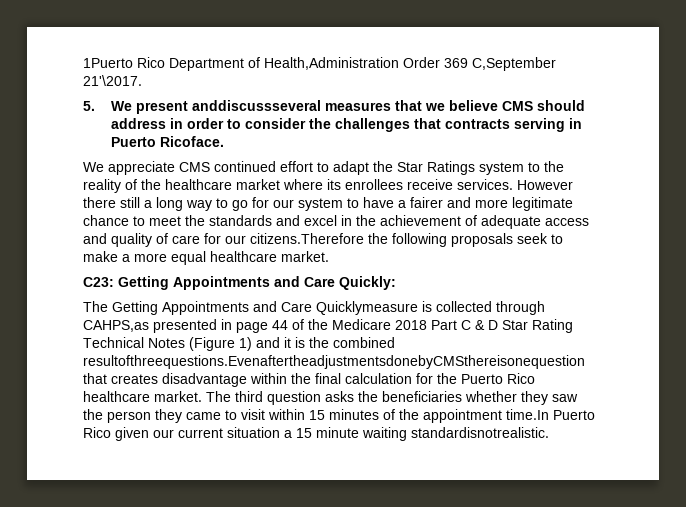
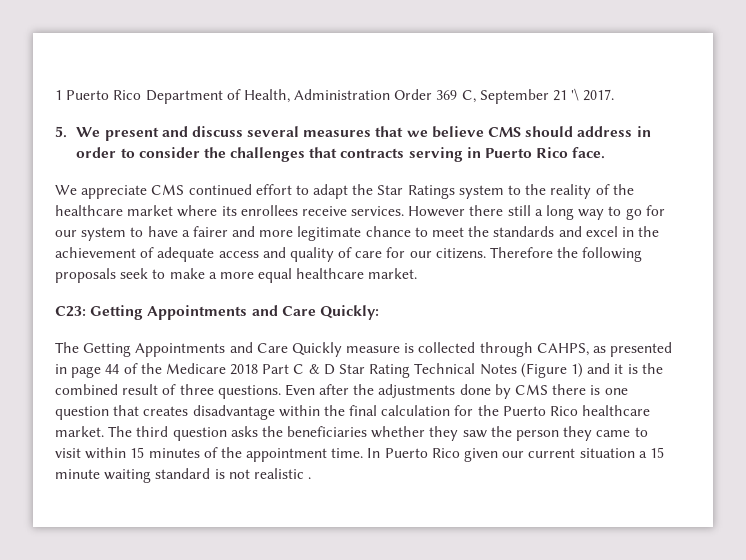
[83,58,133,68] 1Puerto -> [55,90,110,100] 1 Puerto
[264,57,556,71] [83,75,142,86] Health,Administration Order 369 C,September 21'\2017. -> [243,88,615,104] Health, Administration Order 369 C, September 21 '\ 2017.
[191,100,321,111] anddiscussseveral -> [161,126,300,137] and discuss several
[159,136,224,147] Ricoface. -> [536,147,606,159] Rico face.
[250,233,364,244] citizens.Therefore -> [435,247,554,259] citizens. Therefore
[316,301,418,315] Quicklymeasure -> [291,342,401,357] Quickly measure
[83,320,149,332] CAHPS,as -> [536,343,607,356] CAHPS, as
[83,355,585,369] resultofthreequestions.EvenaftertheadjustmentsdonebyCMSthereisonequestion -> [122,384,628,399] [55,406,109,420] result of three questions. Even after the adjustments done by CMS there is one question
[506,409,549,420] time.In -> [331,448,381,458] time. In
[411,427,549,438] standardisnotrealistic. -> [155,468,312,479] standard is not realistic .

